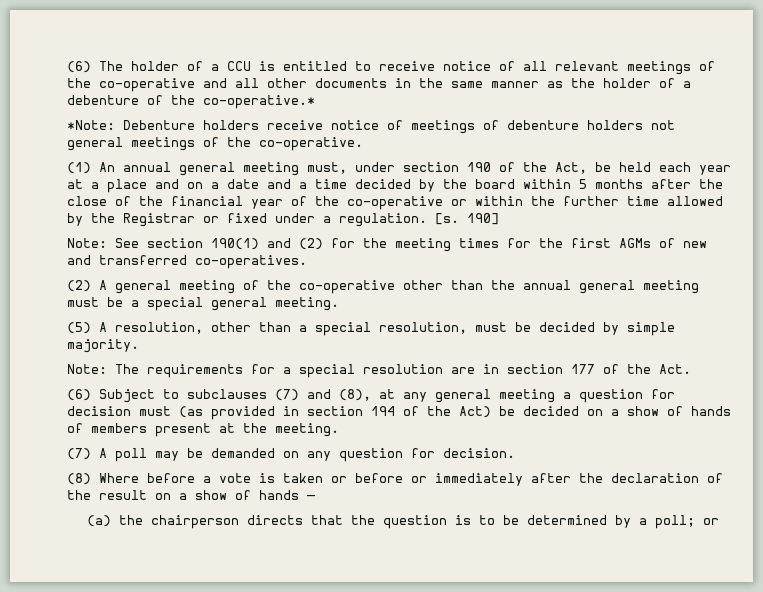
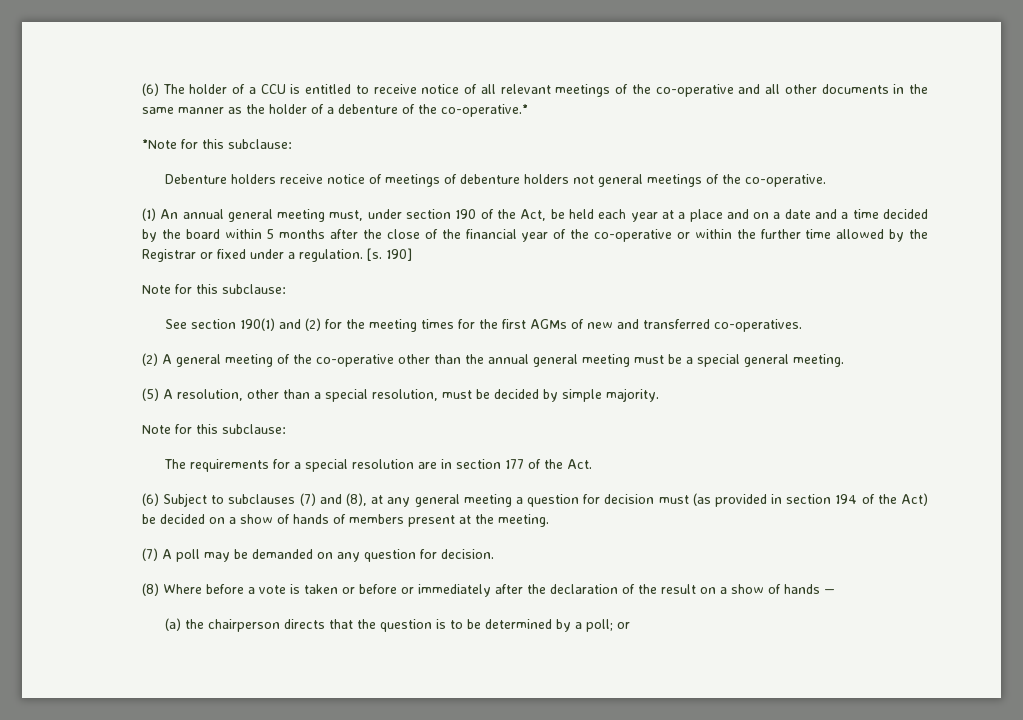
[66,120,115,130] *Note: -> [141,139,292,149] *Note for this subclause: //
[66,238,107,248] Note: -> [141,284,286,294] Note for this subclause: //
[66,364,107,374] Note: -> [141,424,286,434] Note for this subclause: //

